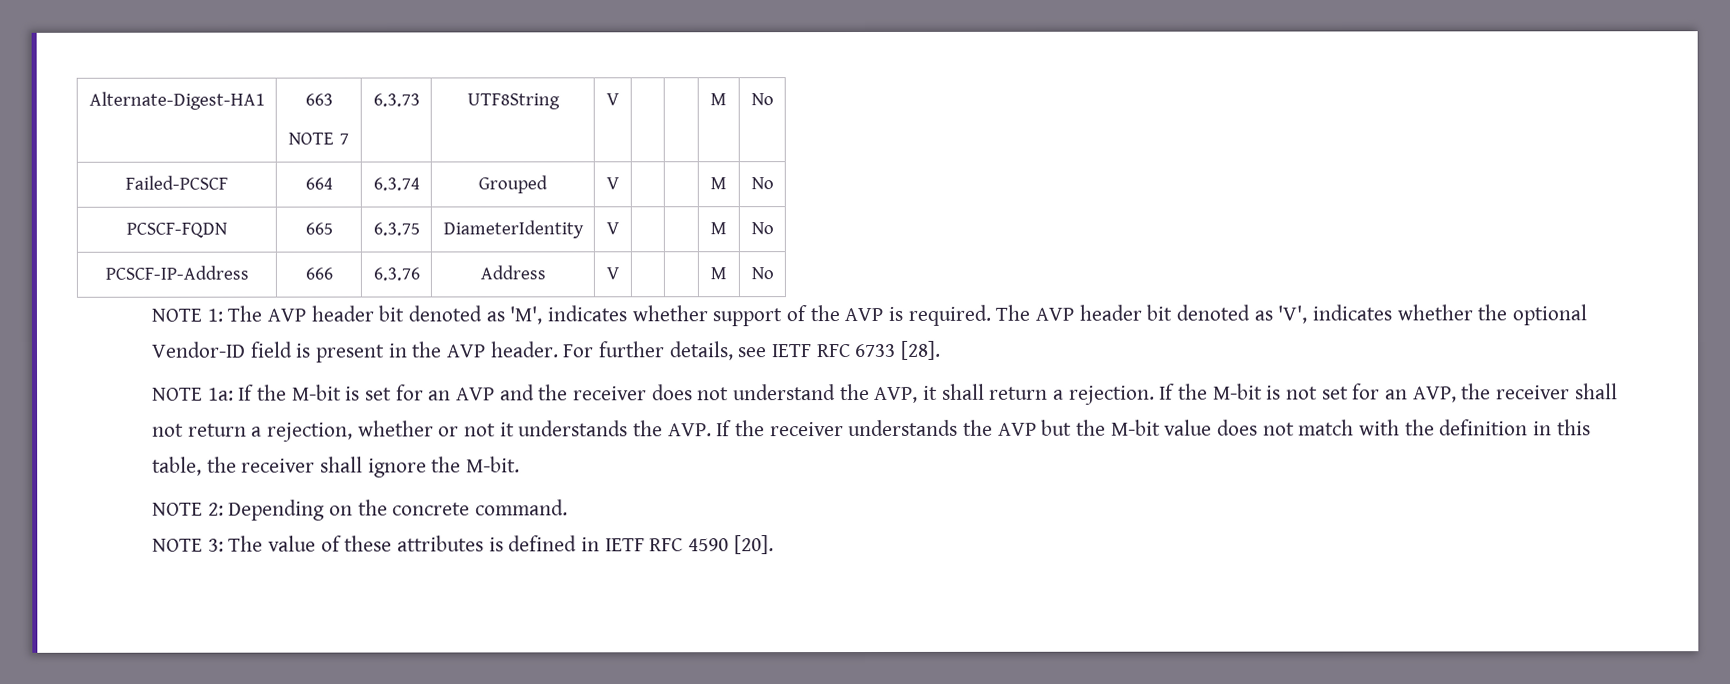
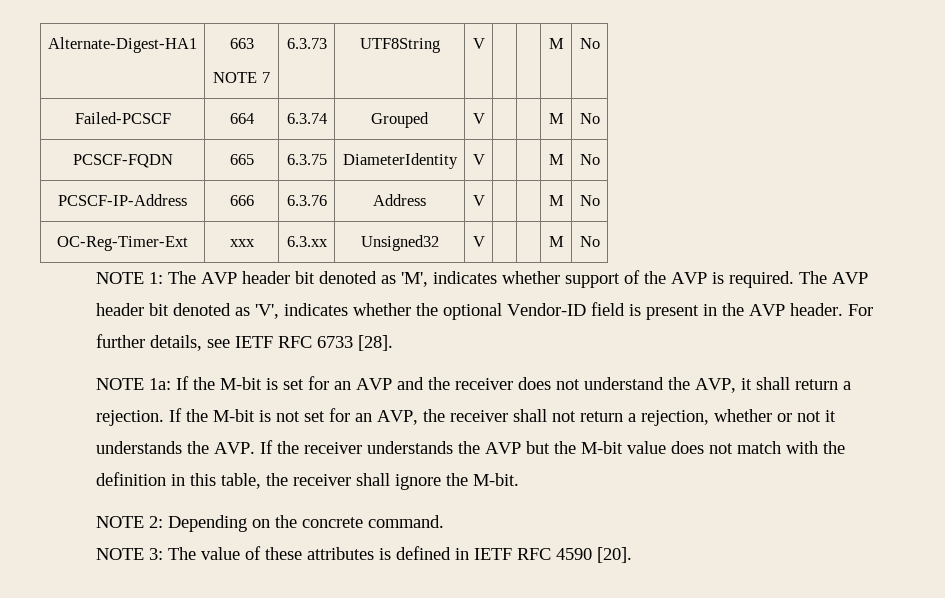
(774, 273) none -> [56,236,188,251] [229,239,255,247] [286,236,328,247] [360,235,439,251] [472,236,485,247] [548,236,564,247] [579,236,600,247] // OC-Reg-Timer-Ext | xxx | 6.3.xx | Unsigned32 | V | | | M | No

